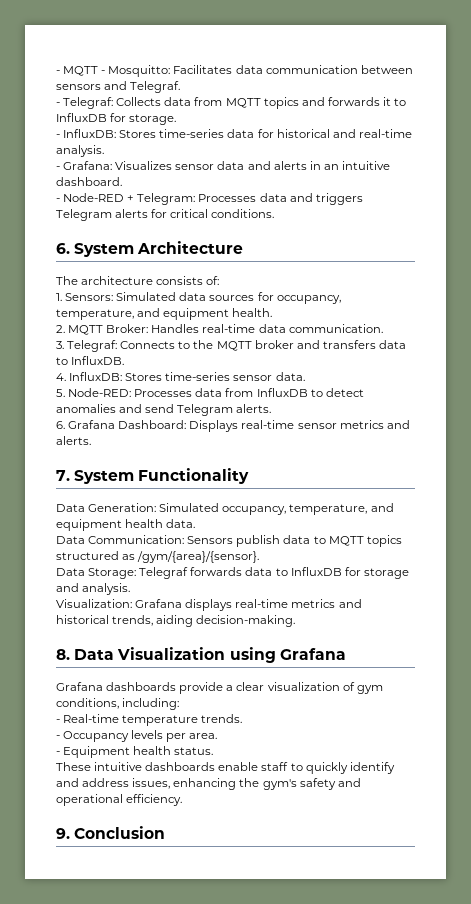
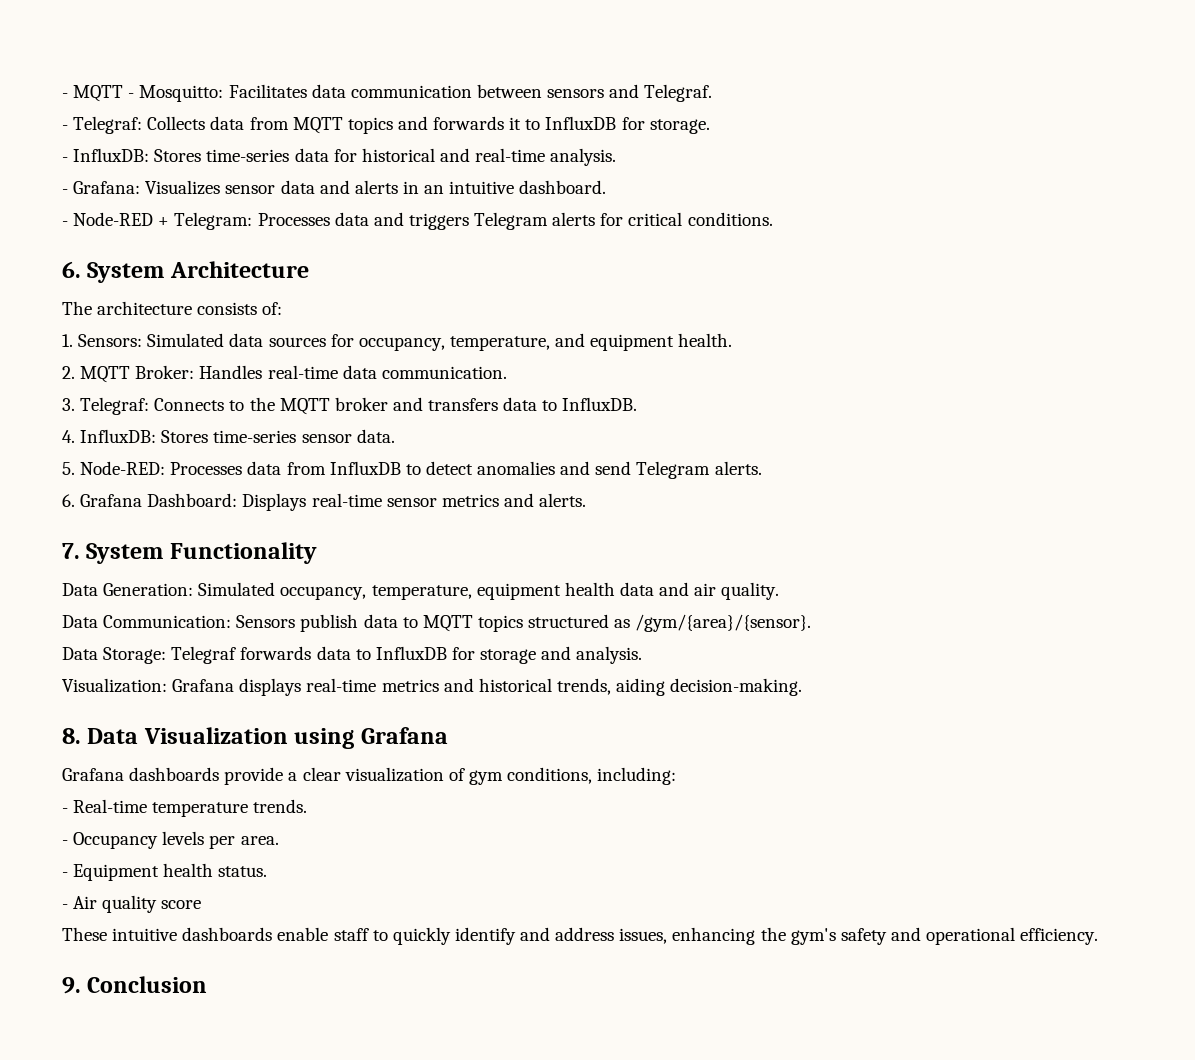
[370,503,394,512] and -> (472, 592) none
[166,519,196,528] data. -> [619,582,780,600] data and air quality.
(214, 751) none -> [62,895,202,913] // - Air quality score

